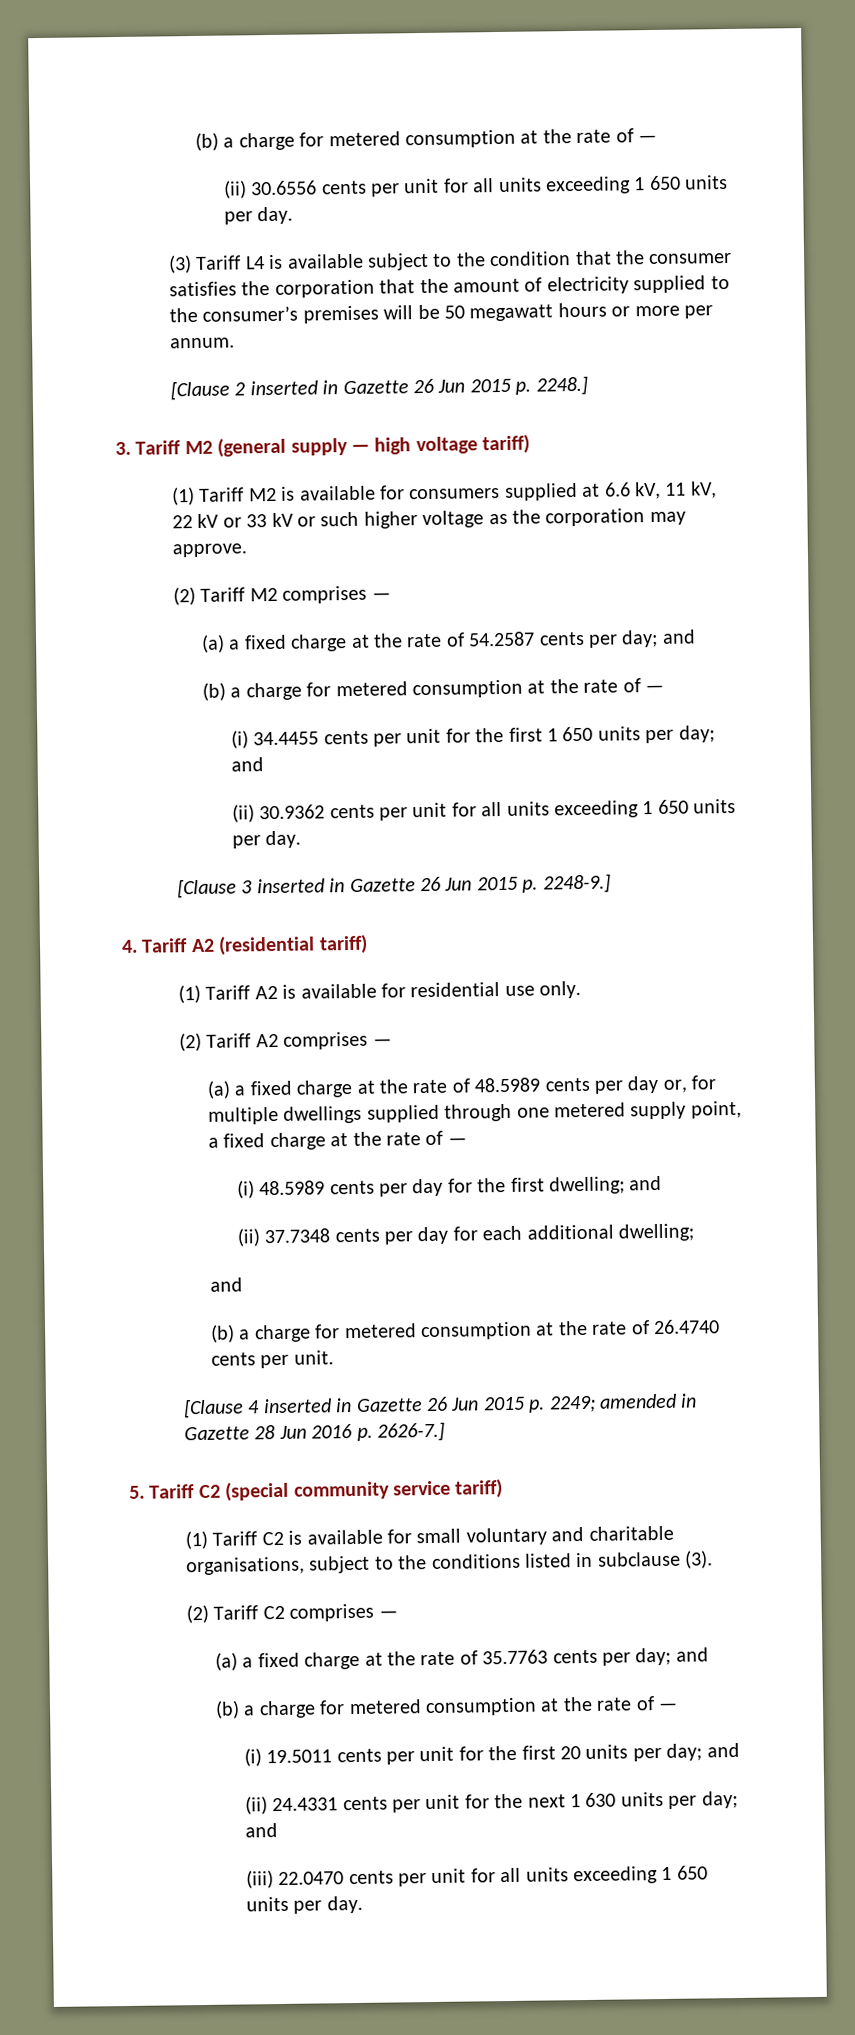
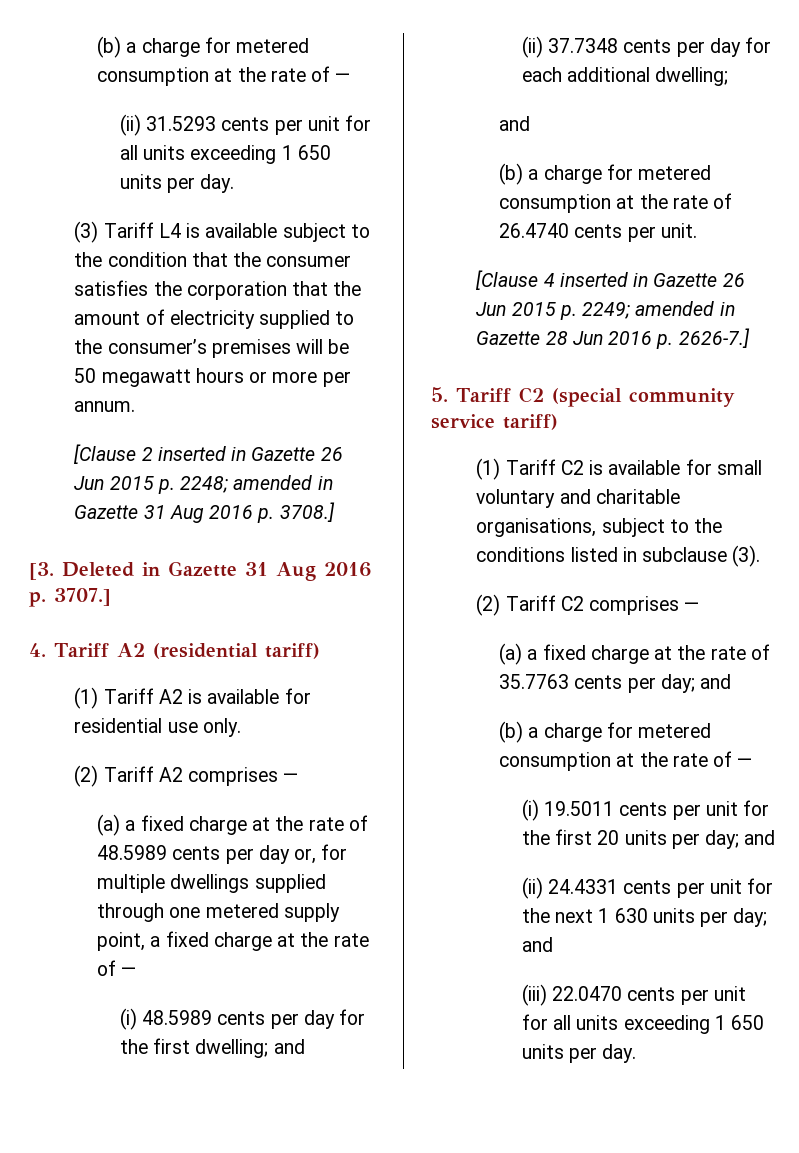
[251,180,318,196] 30.6556 -> [146,116,217,131] 31.5293
[535,375,588,396] [115,434,531,458] [171,481,717,506] [171,508,686,529] [171,543,247,558] [172,585,391,606] [200,629,696,653] [201,678,664,701] [230,725,715,749] [230,757,264,772] [231,798,737,823] [231,830,302,849] [176,873,611,899] 2248.] // 3. Tariff M2 (general supply — high voltage tariff) // (1) Tariff M2 is available for consumers supplied at 6.6 kV, 11 kV, 22 kV or 33 kV or such higher voltage as the corporation may approve. // (2) Tariff M2 comprises — // (a) a fixed charge at the rate of 54.2587 cents per day; and // (b) a charge for metered consumption at the rate of — // (i) 34.4455 cents per unit for the first 1 650 units per day; and // (ii) 30.9362 cents per unit for all units exceeding 1 650 units per day. // [Clause 3 inserted in Gazette 26 Jun 2015 p. 2248-9.] -> [180,475,333,493] [74,502,335,523] [29,561,372,581] [29,588,111,607] 2248; amended in Gazette 31 Aug 2016 p. 3708.] // [3. Deleted in Gazette 31 Aug 2016 p. 3707.]

